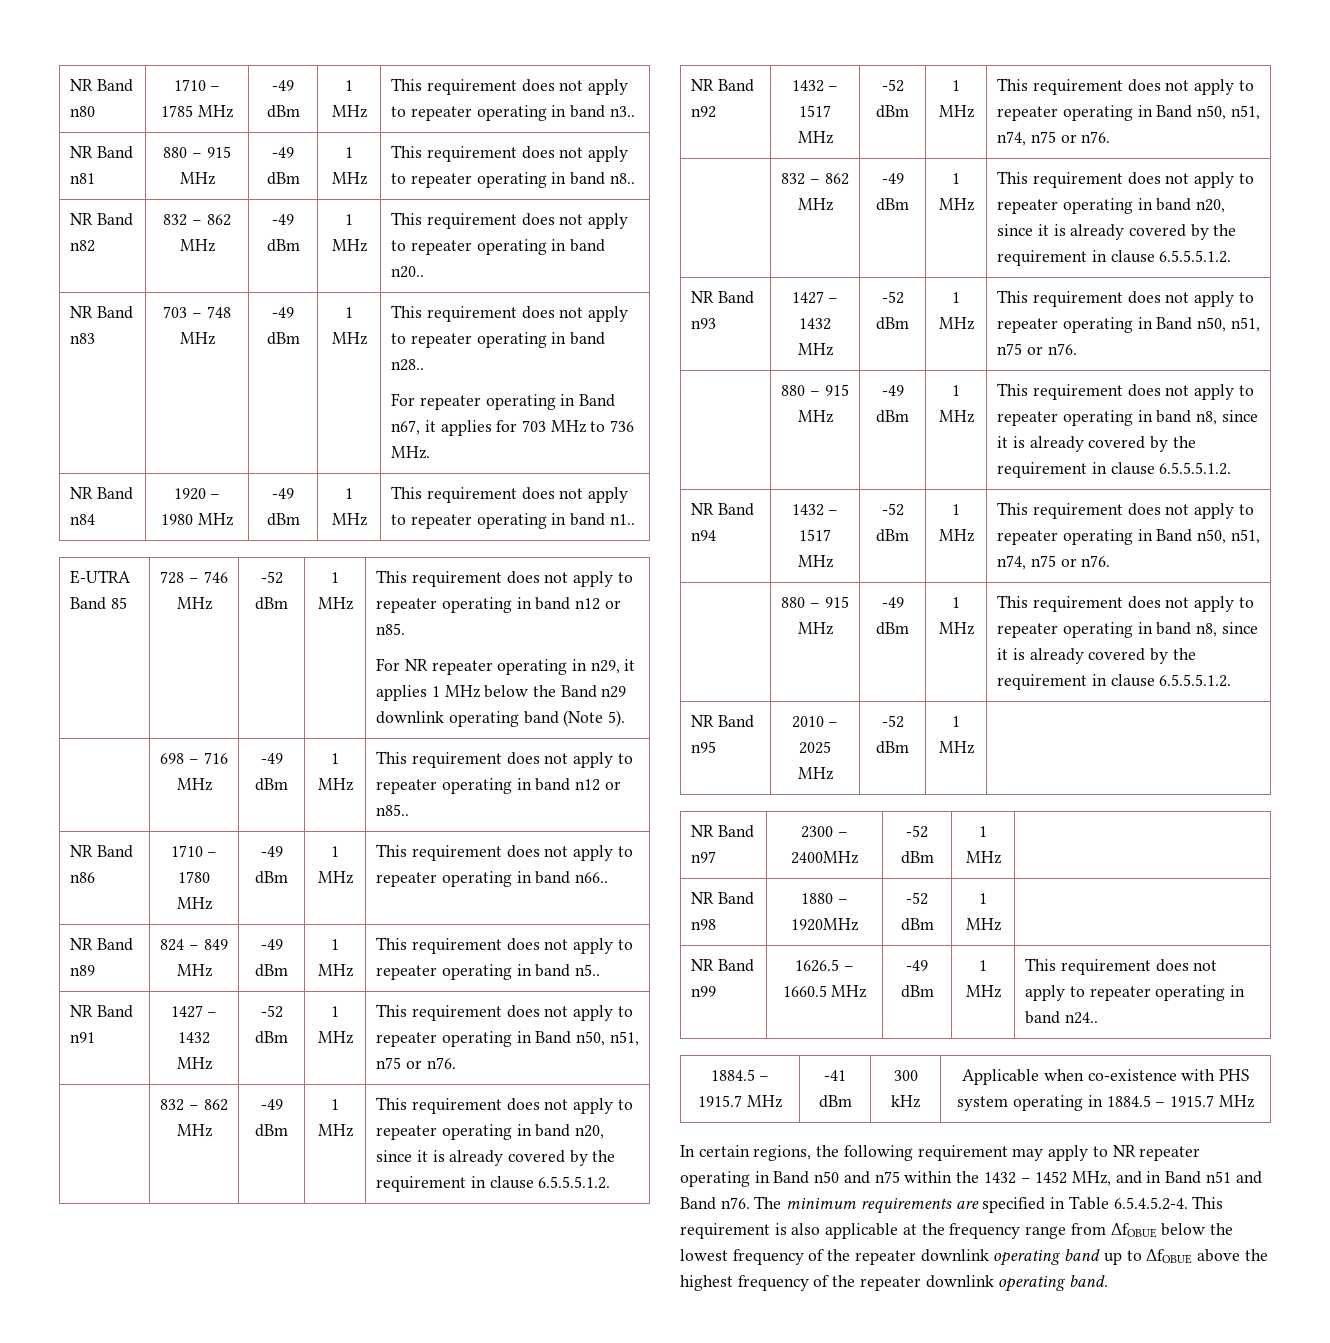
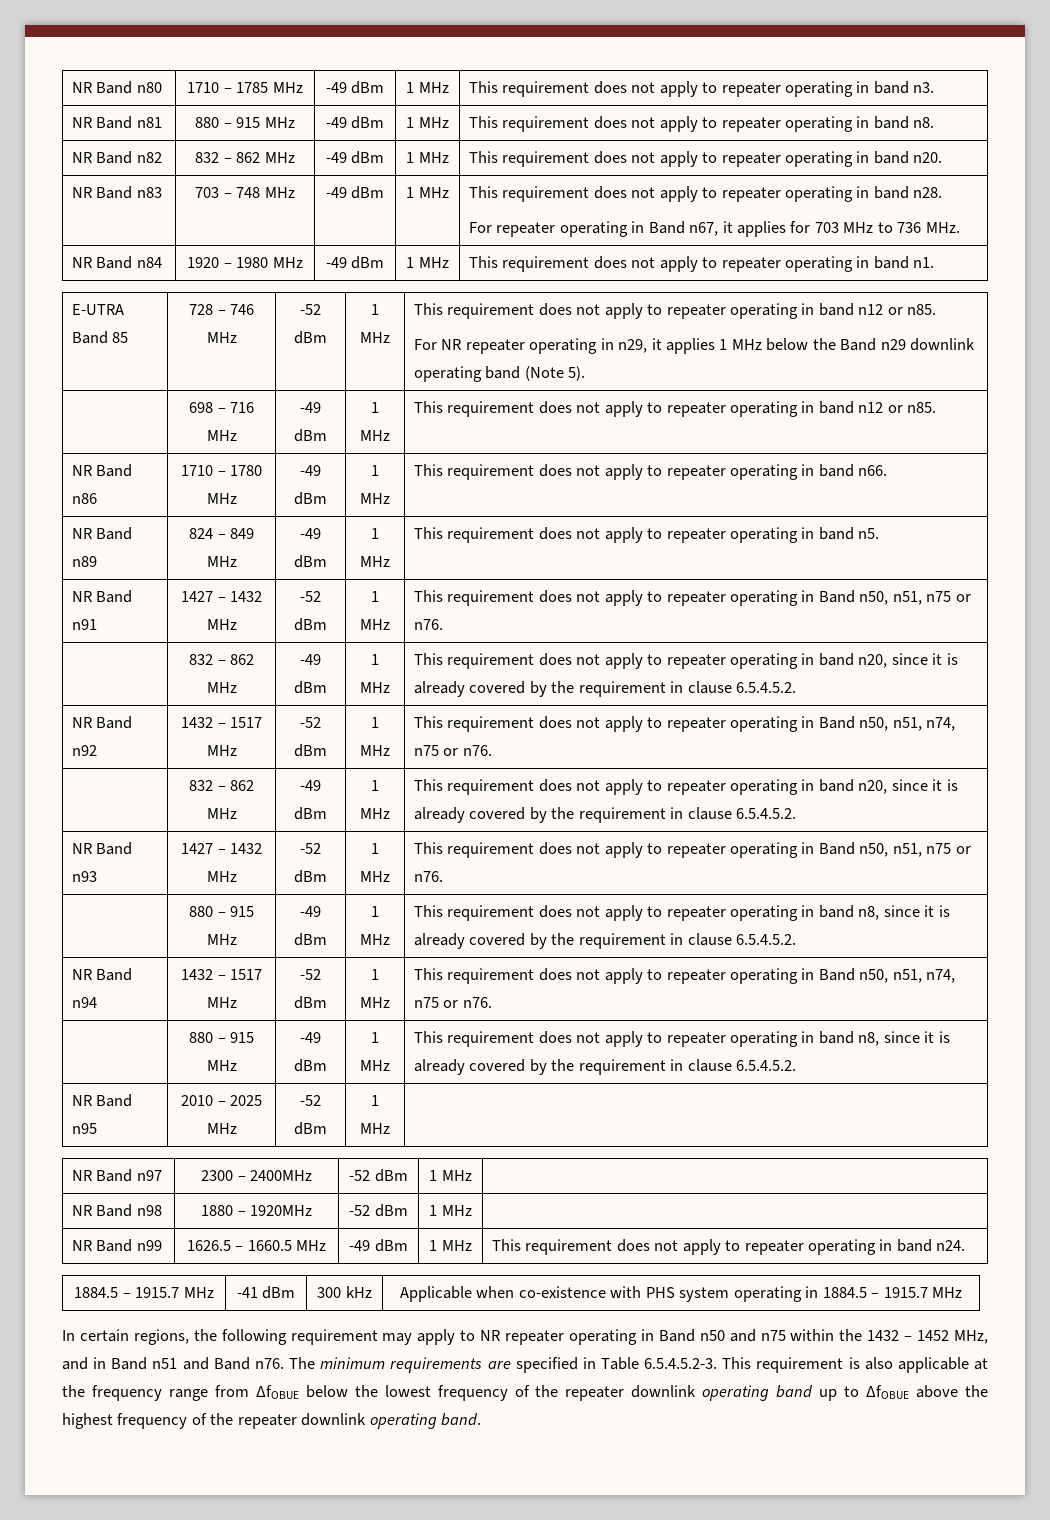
[609,106,635,117] n3.. -> [913,82,935,93] n3.
[609,173,635,184] n8.. -> [913,117,935,128] n8.
[391,266,425,278] n20.. -> [913,152,943,163] n20.
[391,359,425,371] n28.. -> [913,187,943,198] n28.
[609,514,635,525] n1.. -> [913,257,935,268] n1.
[376,804,410,816] n85.. -> [907,402,937,413] n85.
[574,872,608,883] n66.. -> [858,465,888,476] n66.
[574,964,600,976] n5.. -> [858,528,880,539] n5.
[538,1176,611,1189] 6.5.5.5.1.2. -> [736,682,797,693] 6.5.4.5.2.
[1159,250,1232,263] 6.5.5.5.1.2. -> [736,808,797,819] 6.5.4.5.2.
[1159,462,1232,475] 6.5.5.5.1.2. -> [736,934,797,945] 6.5.4.5.2.
[1159,674,1232,687] 6.5.5.5.1.2. -> [736,1060,797,1071] 6.5.4.5.2.
[1064,1012,1098,1024] n24.. -> [936,1240,966,1251] n24.
[1113,1197,1188,1210] 6.5.4.5.2-4. -> [644,1358,718,1369] 6.5.4.5.2-3.

